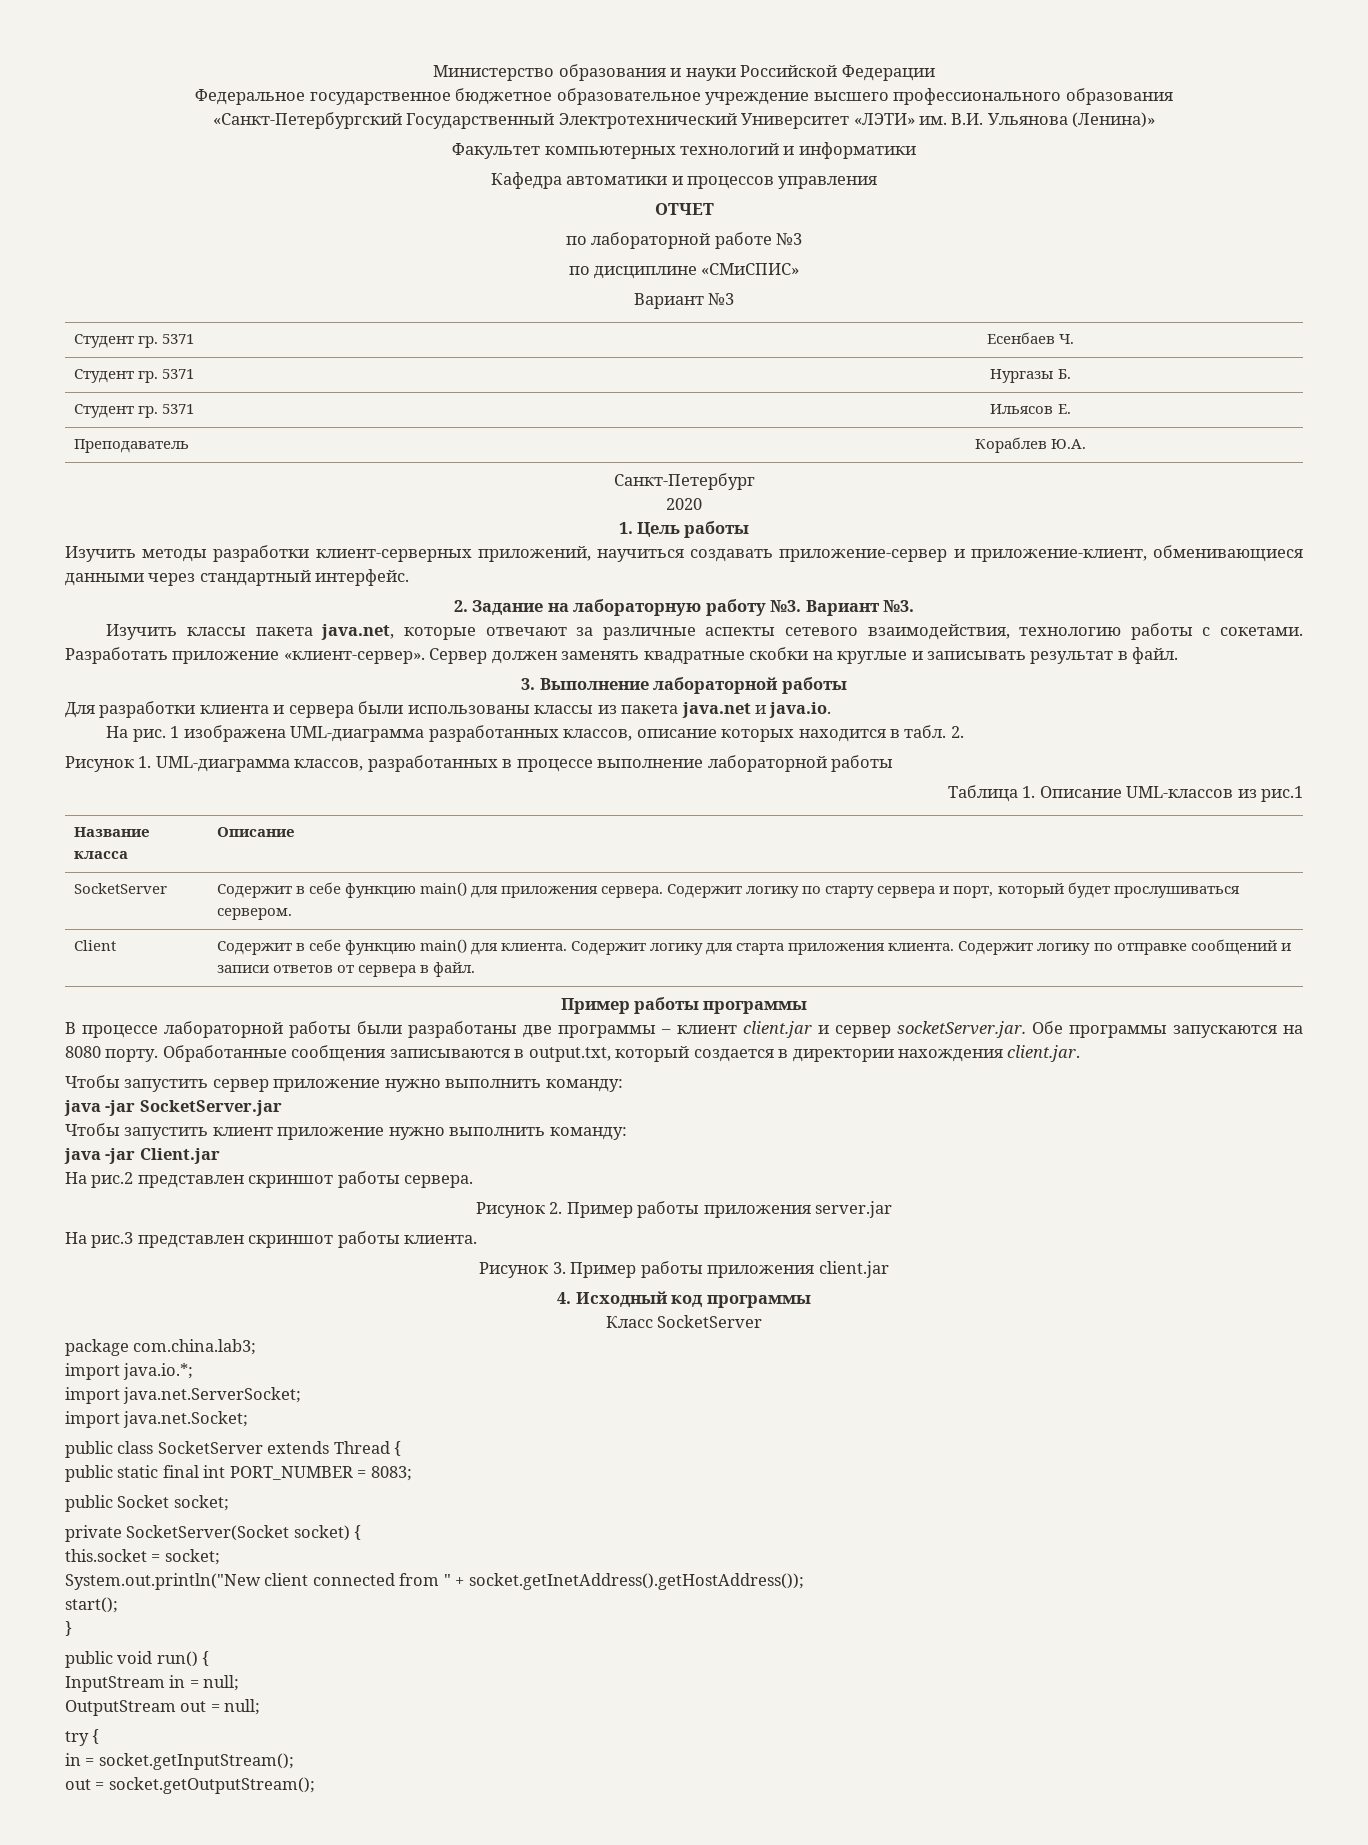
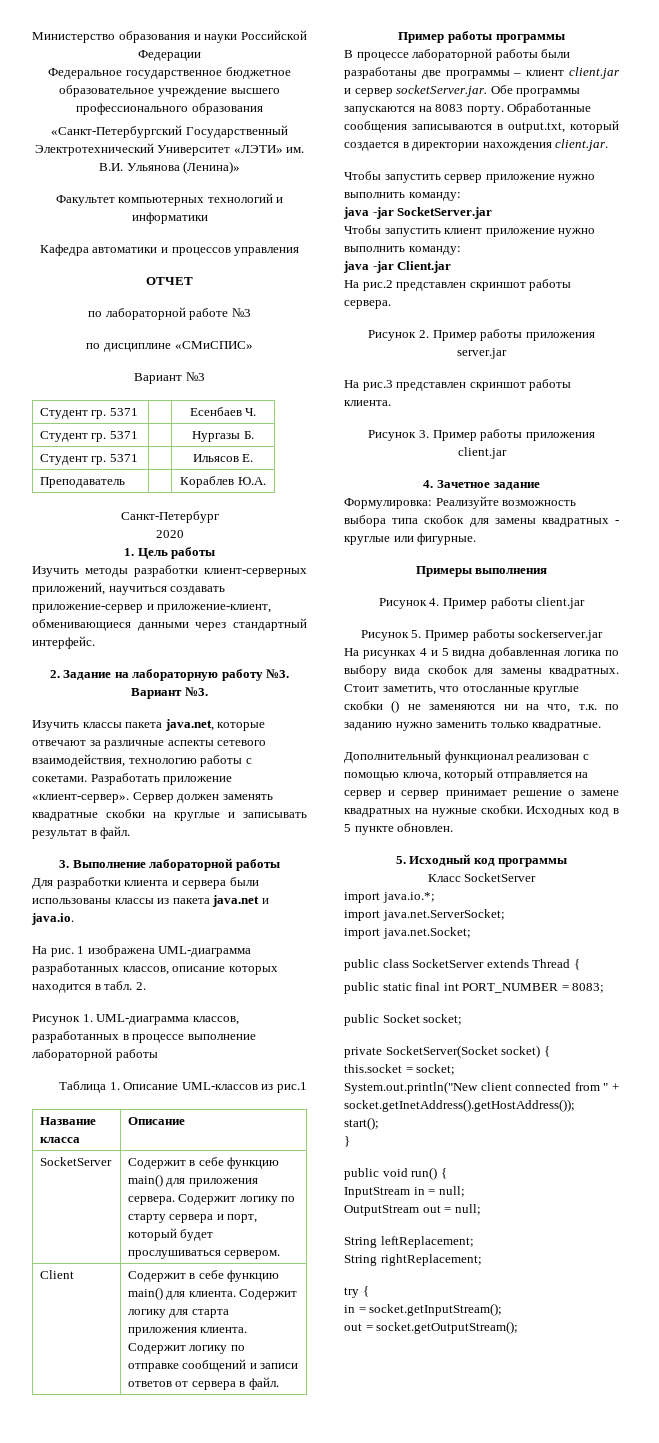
[65,1046,101,1058] 8080 -> [435,104,464,112] 8083
(572, 1298) none -> [437,480,540,490] [344,496,577,509] [344,515,619,527] [344,533,477,545] [415,566,548,577] [378,597,586,609] [360,629,604,641] [344,647,619,659] [344,665,619,677] [344,684,580,695] [344,700,619,713] [344,722,602,731] [344,750,589,763] [344,768,589,781] [344,790,619,799] [344,805,619,817] [344,823,454,835] [395,856,406,864] Зачетное задание // Формулировка: Реализуйте возможность выбора типа скобок для замены квадратных - круглые или фигурные. // Примеры выполнения // Рисунок 4. Пример работы client.jar // Рисунок 5. Пример работы sockerserver.jar // На рисунках 4 и 5 видна добавленная логика по выбору вида скобок для замены квадратных. Стоит заметить, что отосланные круглые скобки () не заменяются ни на что, т.к. по заданию нужно заменить только квадратные. // Дополнительный функционал реализован с помощью ключа, который отправляется на сервер и сервер принимает решение о замене квадратных на нужные скобки. Исходных код в 5 пункте обновлен. // 5.
[65,1339,257,1356] // package com.china.lab3; -> (537, 877) none
(261, 1707) none -> [344,1236,474,1248] [344,1254,482,1266] // String leftReplacement; // String rightReplacement;

